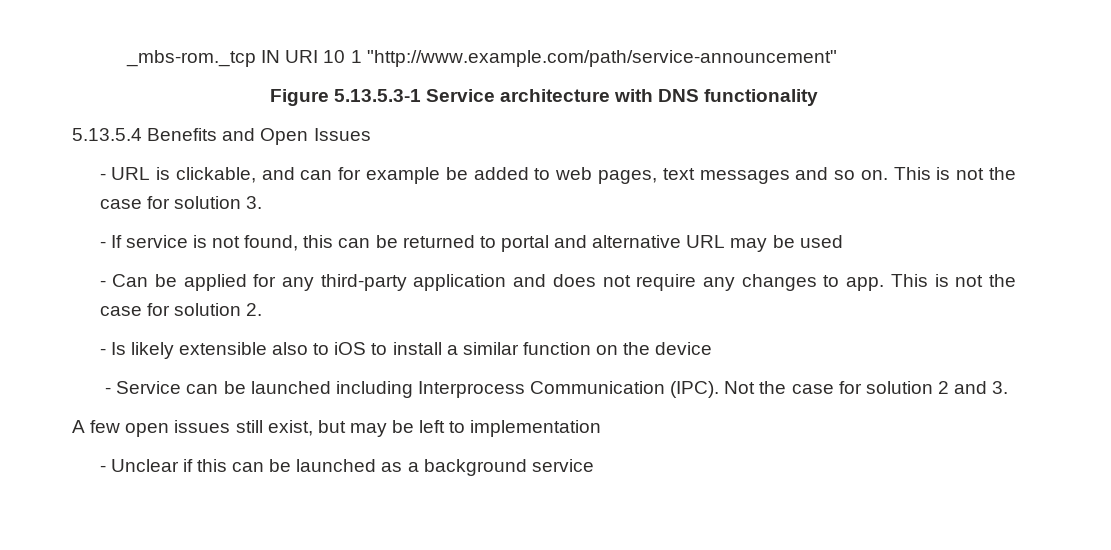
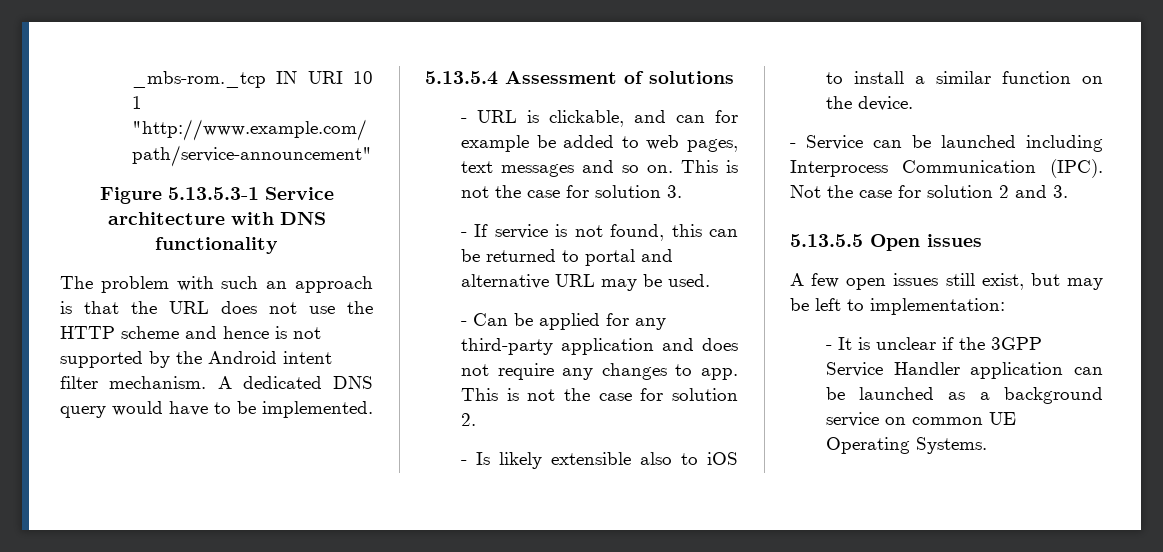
[72,128,371,145] 5.13.5.4 Benefits and Open Issues -> [60,276,373,293] [60,301,373,314] [60,326,321,339] [60,351,332,368] [60,376,373,389] [60,401,373,418] [425,71,734,85] The problem with such an approach is that the URL does not use the HTTP scheme and hence is not supported by the Android intent filter mechanism. A dedicated DNS query would have to be implemented. // 5.13.5.4 Assessment of solutions
[799,235,843,248] used -> [667,274,710,287] used.
[655,342,713,355] device -> [857,96,913,111] device.
(1009, 387) none -> [790,234,982,251] // 5.13.5.5 Open issues
[470,420,602,437] [99,459,227,472] implementation // - Unclear if this -> [870,298,1005,315] [825,337,1042,350] [825,362,1064,379] implementation: // - It is unclear if the 3GPP Service Handler application
(594, 465) none -> [884,412,1016,425] [825,437,987,454] on common UE Operating Systems.

